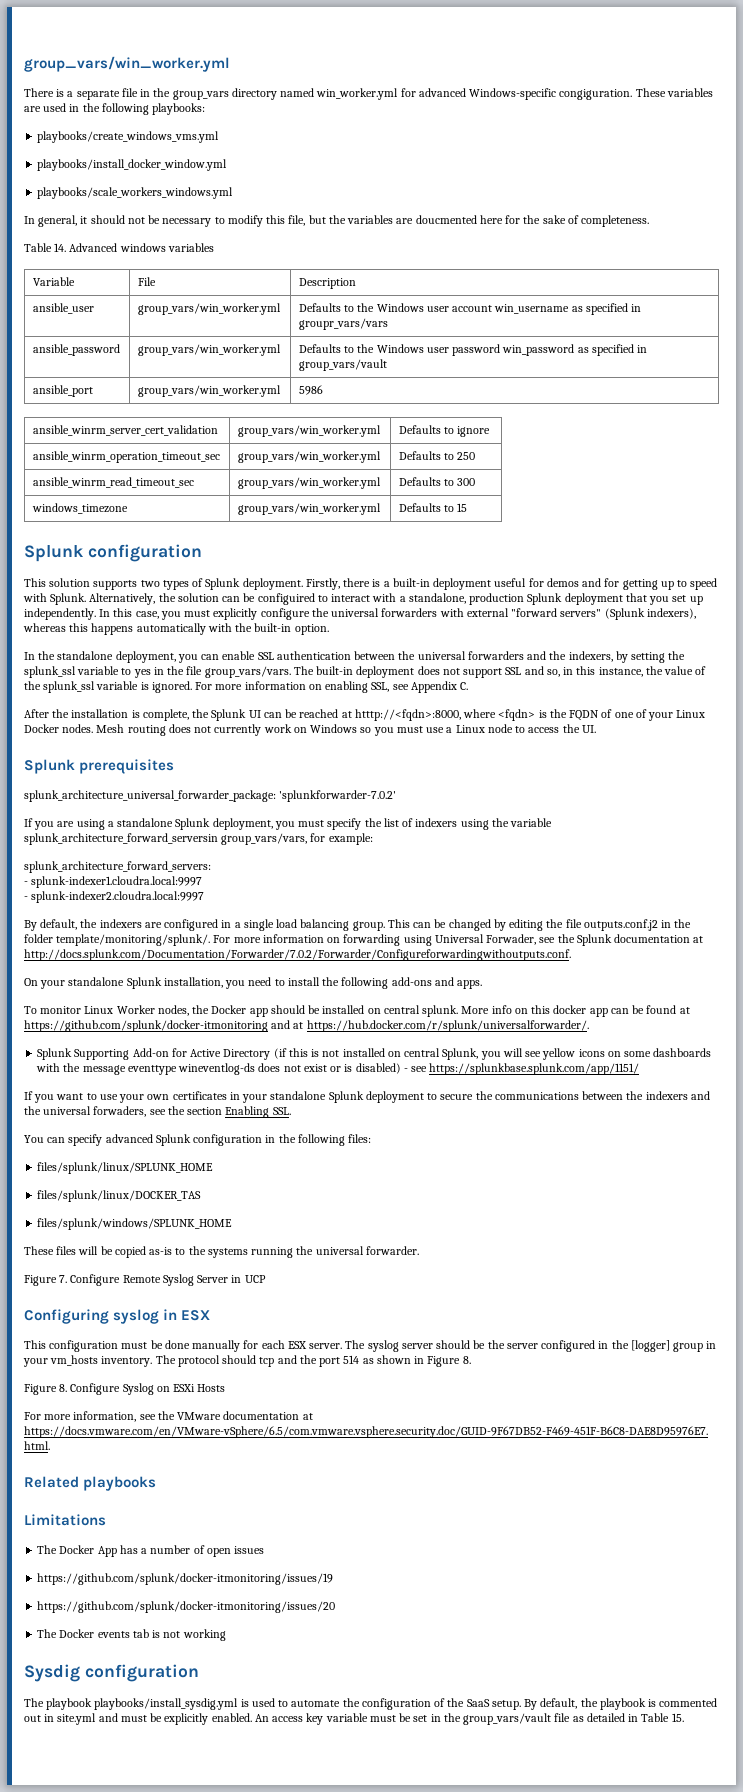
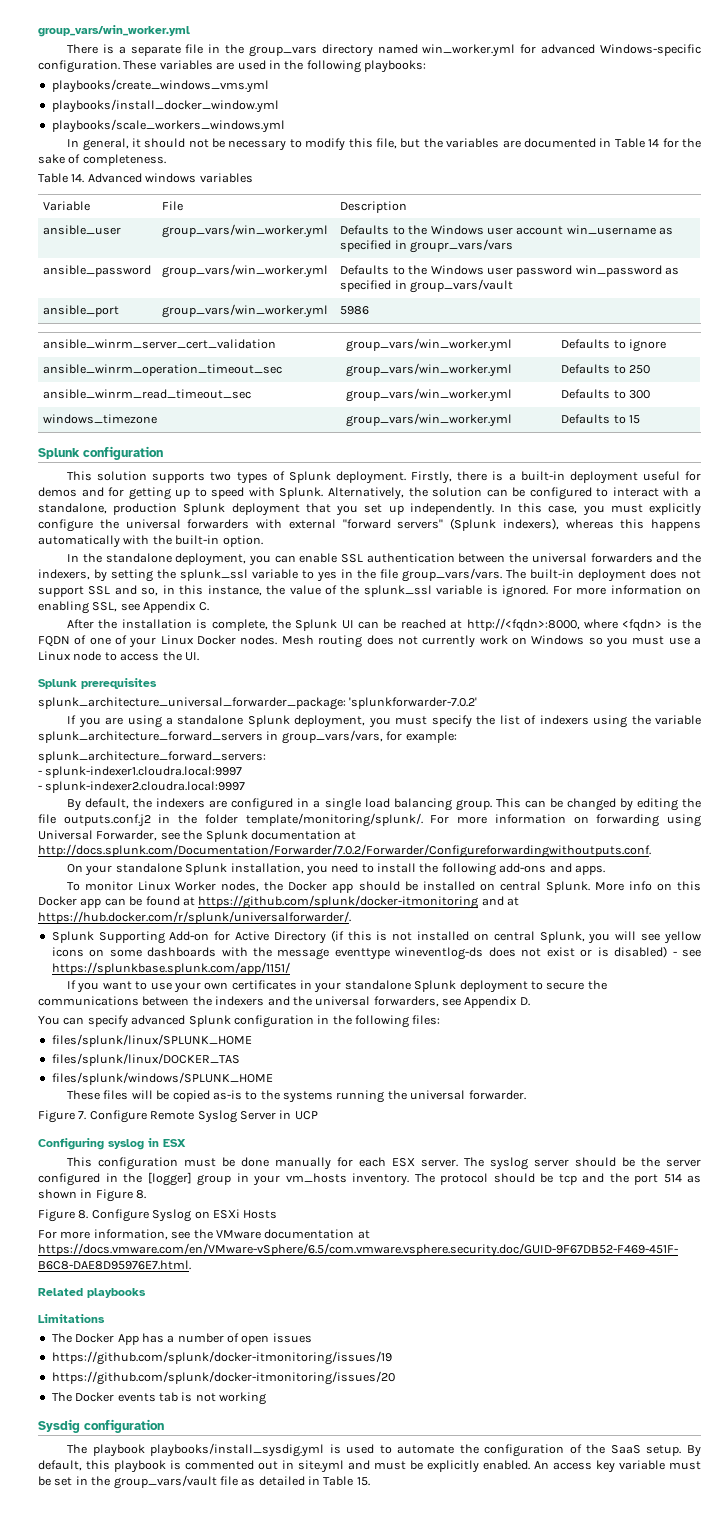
[559,89,633,100] congiguration. -> [38,60,120,73] configuration.
[415,215,503,224] doucmented here -> [524,138,660,148] documented in Table 14
[257,593,315,605] configuired -> [529,487,592,500] configured
[354,709,461,721] htttp://<fqdn>:8000, -> [466,618,580,632] http://<fqdn>:8000,
[24,833,218,845] splunk_architecture_forward_serversin -> [38,731,279,743] splunk_architecture_forward_servers in
[486,934,537,945] Forwader, -> [96,830,158,841] Forwarder,
[422,1005,459,1017] splunk. -> [545,881,590,893] Splunk.
[553,1005,587,1014] docker -> [38,896,77,906] Docker
[93,1106,291,1118] forwaders, see the section Enabling SSL. -> [373,996,530,1008] forwarders, see Appendix D.
(257, 1359) none -> [540,1173,553,1183] be
[580,1698,598,1707] the -> [86,1460,110,1470] this

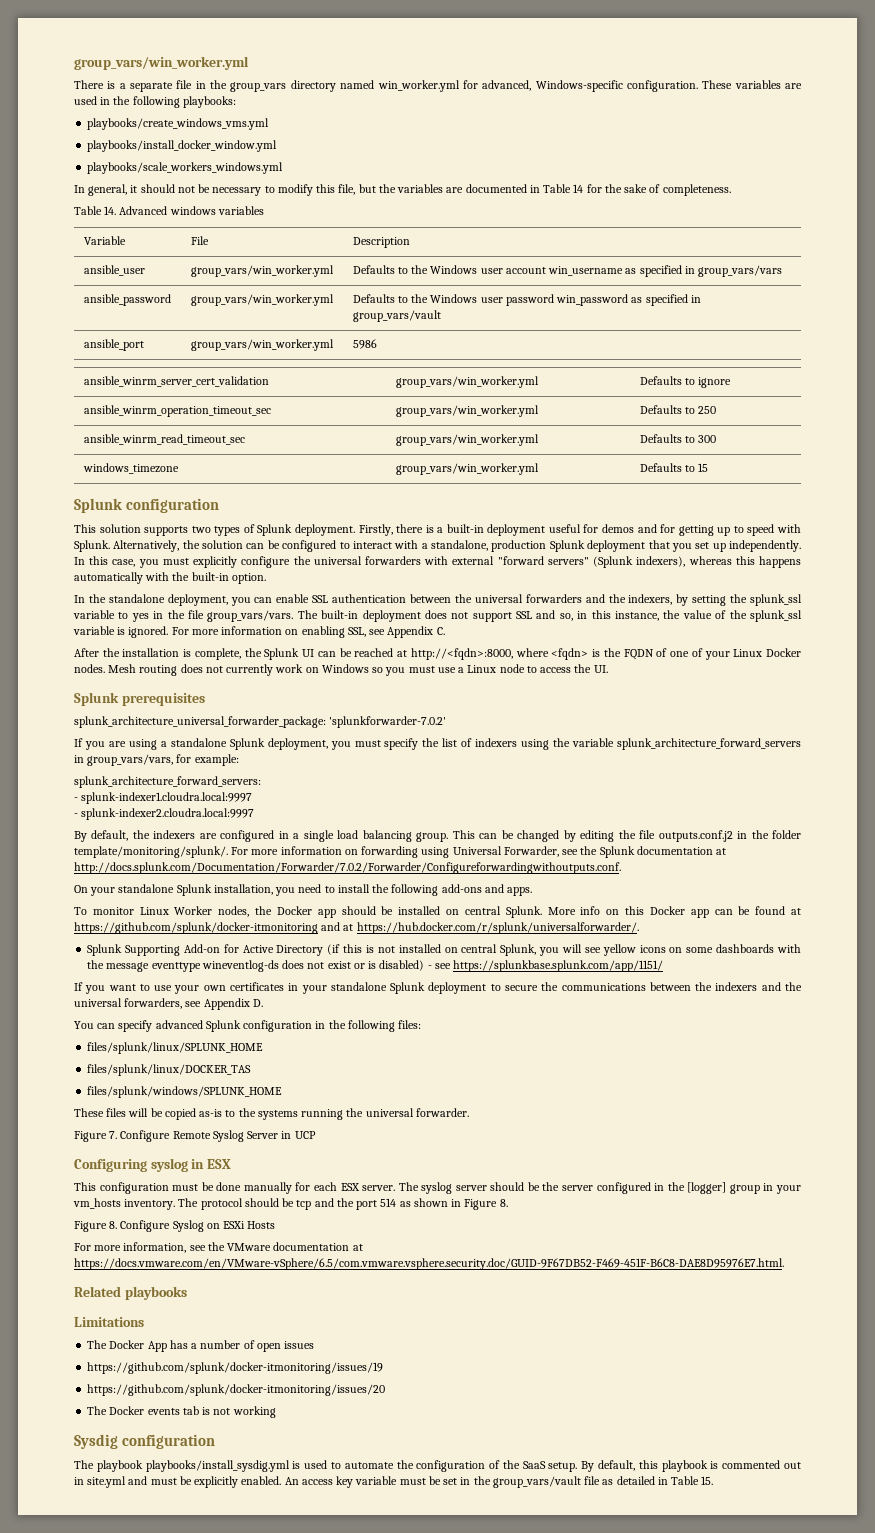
[541,44,596,54] advanced -> [482,80,532,91] advanced,
[410,239,514,253] groupr_vars/vars -> [697,265,782,277] group_vars/vars

